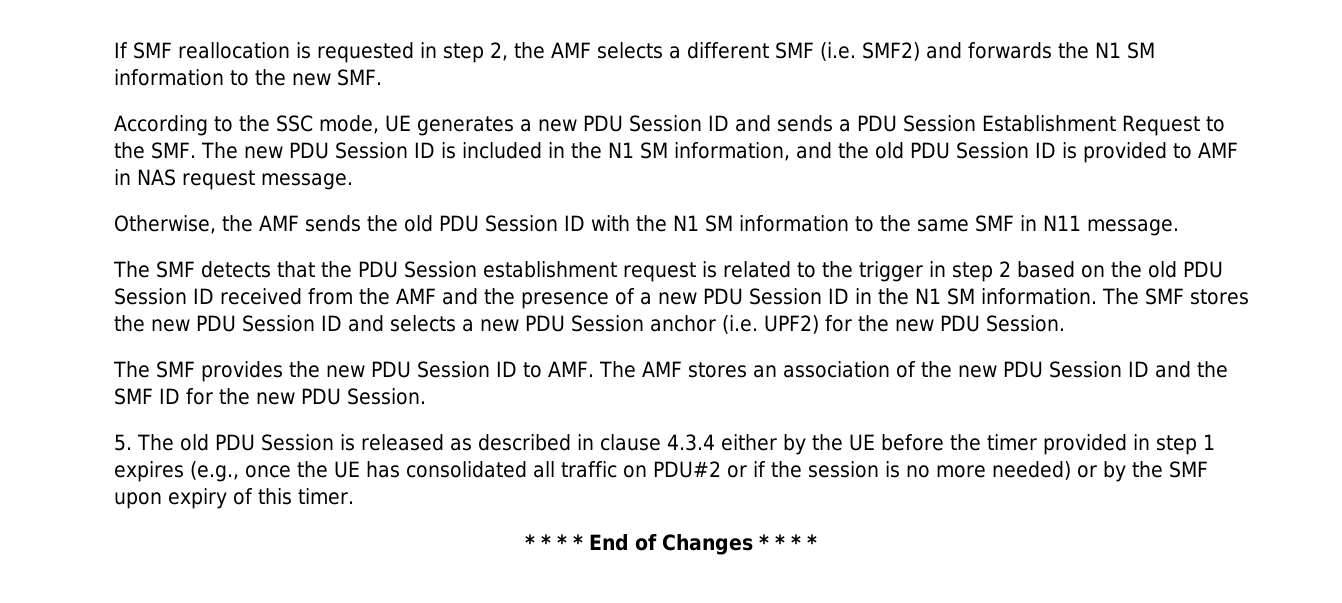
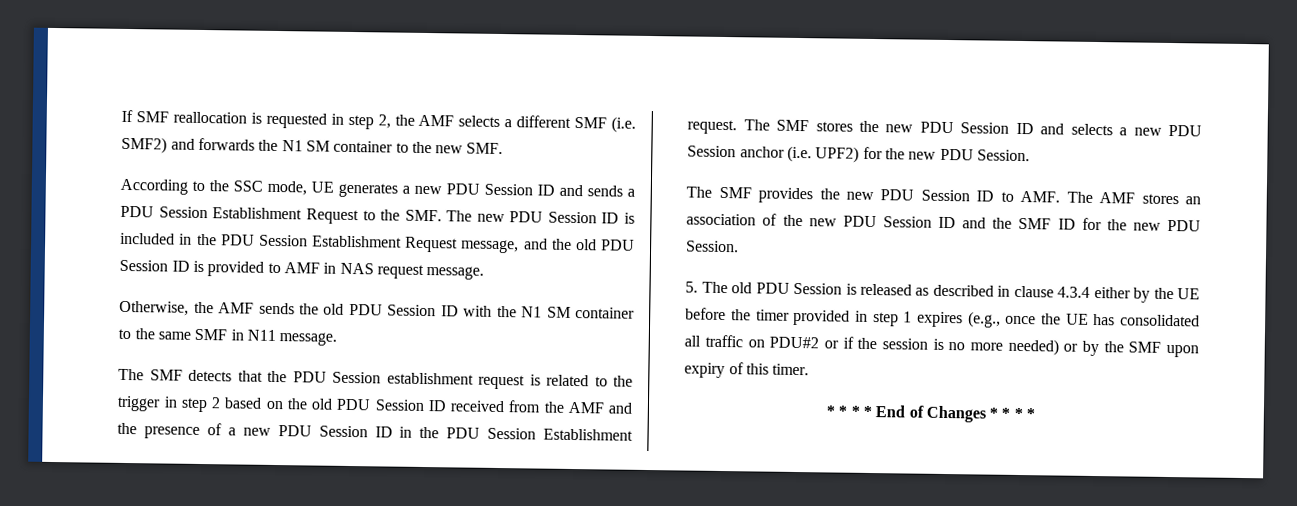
[113,69,224,86] information -> [333,140,394,153] container
[607,142,790,161] N1 SM information, -> [220,234,520,254] PDU Session Establishment Request message,
[738,215,849,232] information -> [575,307,635,319] container
[914,288,1097,305] N1 SM information. -> [446,427,634,441] [687,119,738,135] PDU Session Establishment request.

